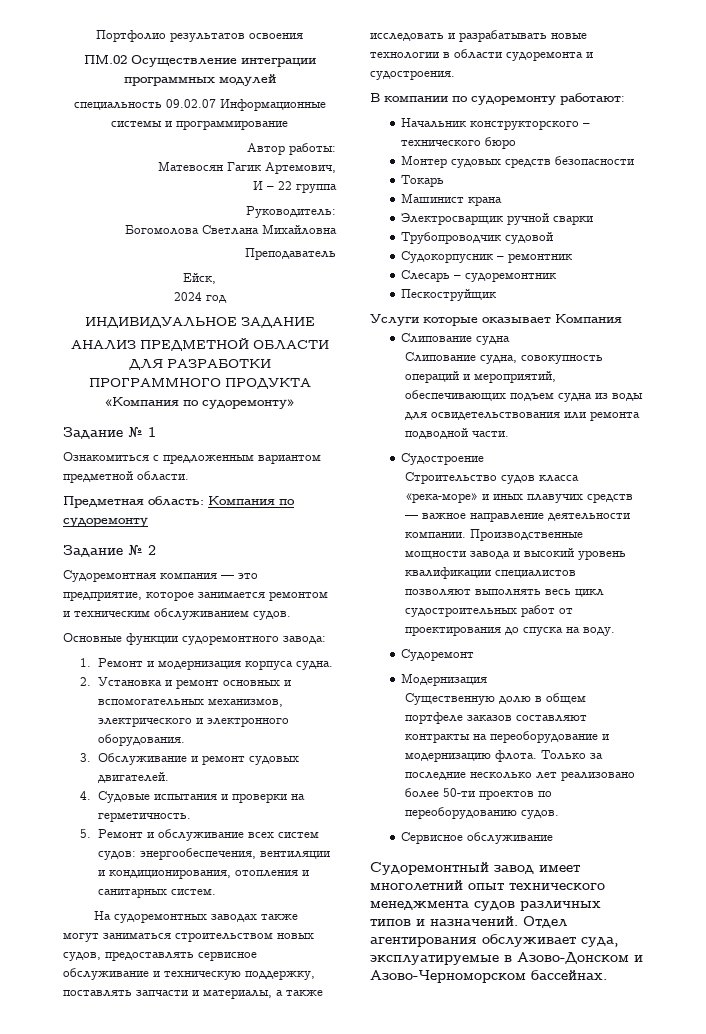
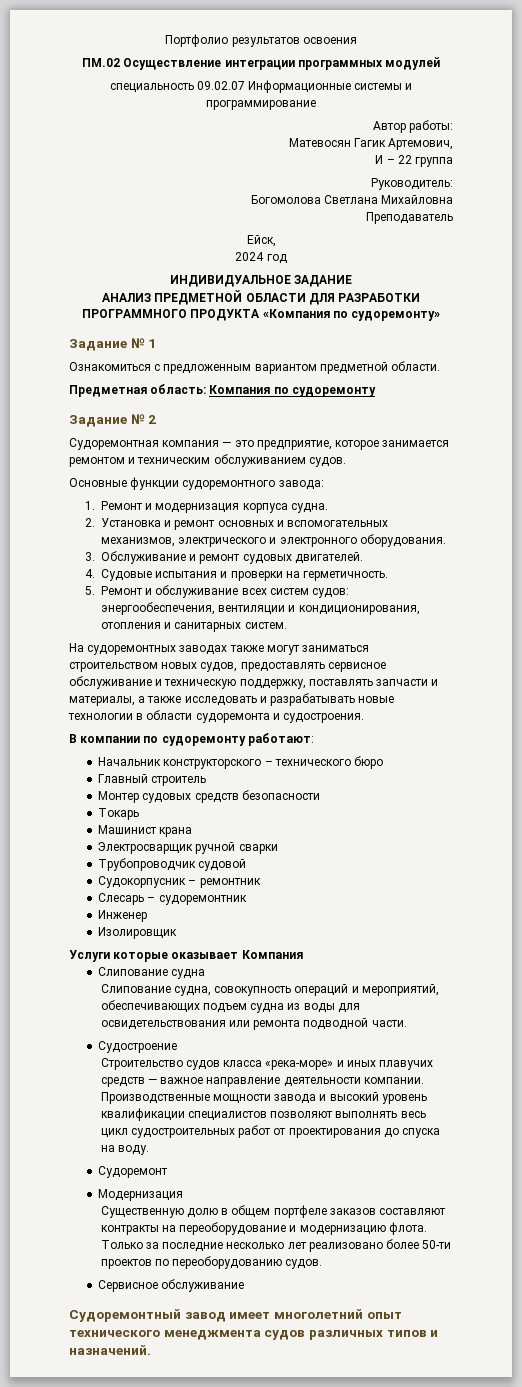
(517, 143) none -> [98,774,207,786] // Главный строитель
[401,289,497,301] Пескоструйщик -> [98,910,148,922] [98,927,178,939] Инженер // Изолировщик
[523,916,567,928] [370,934,618,947] [370,952,643,965] [370,970,607,983] Отдел агентирования обслуживает суда, эксплуатируемые в Азово-Донском и Азово-Черноморском бассейнах. -> (151, 1350) none

